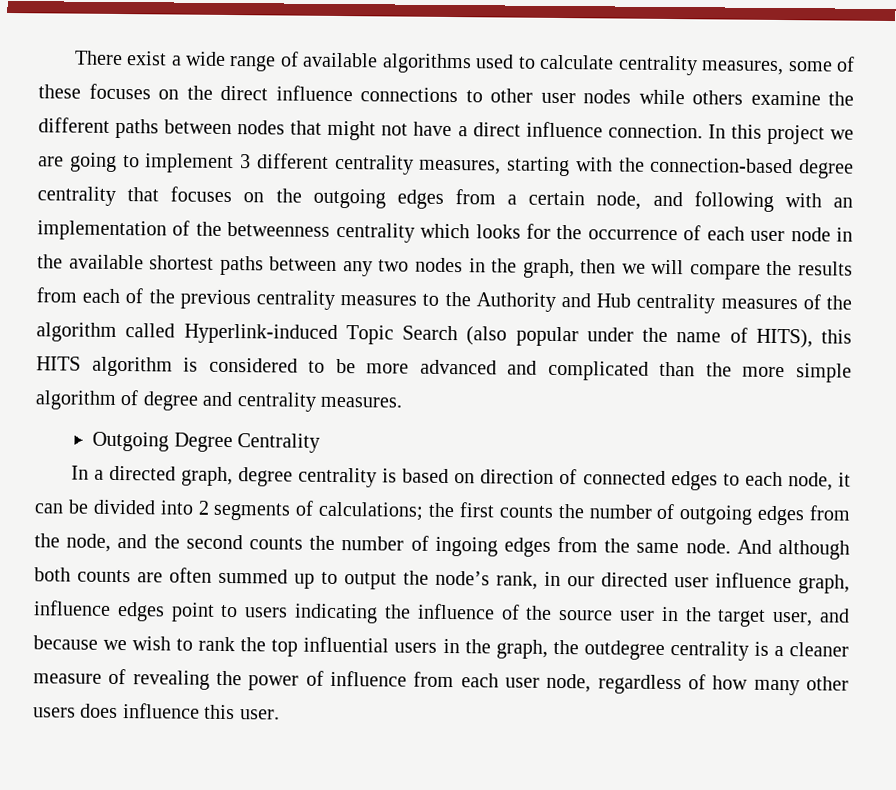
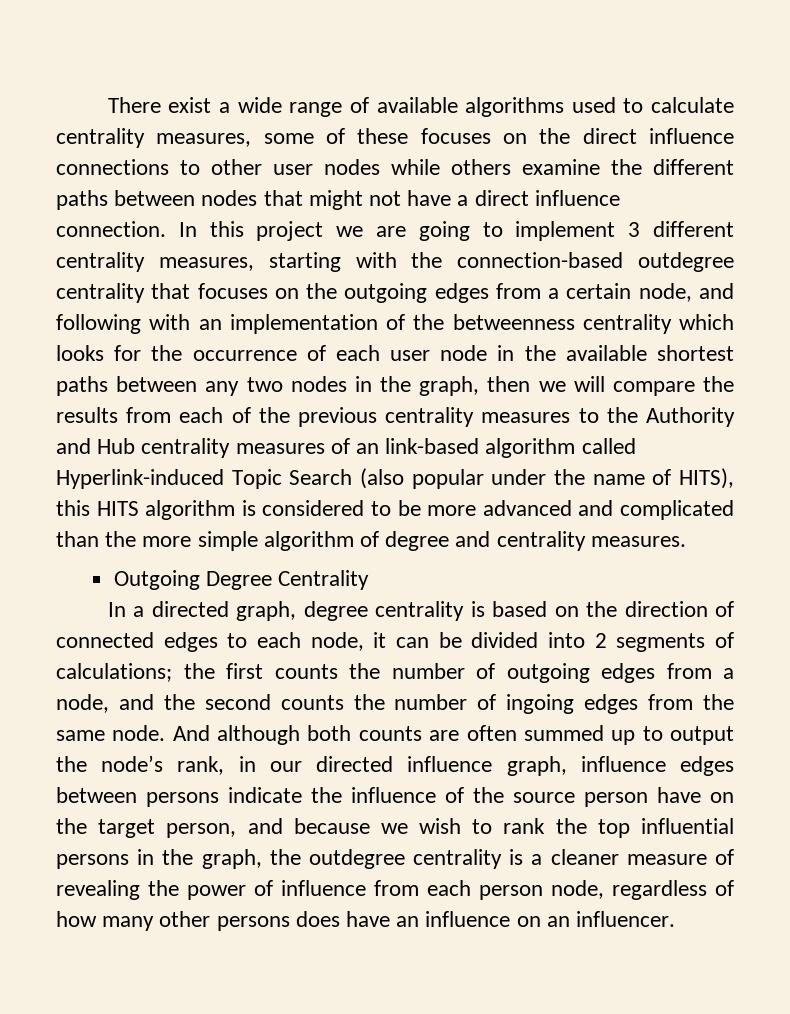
[798,159,854,179] degree -> [638,252,734,272] outdegree
[826,295,853,310] the -> [356,438,480,454] an link-based
(476, 478) none -> [586,601,618,617] the
[34,533,60,548] the -> [723,668,734,679] a
[674,577,709,588] user -> (394, 764) none
[170,602,379,624] point to users indicating -> [56,787,302,807] between persons indicate
[618,606,679,622] user in -> [584,787,734,807] person have on
[772,611,814,627] user, -> [166,823,237,838] person,
[394,642,438,653] users -> [56,854,129,869] persons
[504,677,540,688] user -> [479,885,543,900] person
[33,703,280,720] users does influence this user. -> [216,911,676,931] persons does have an influence on an influencer.

